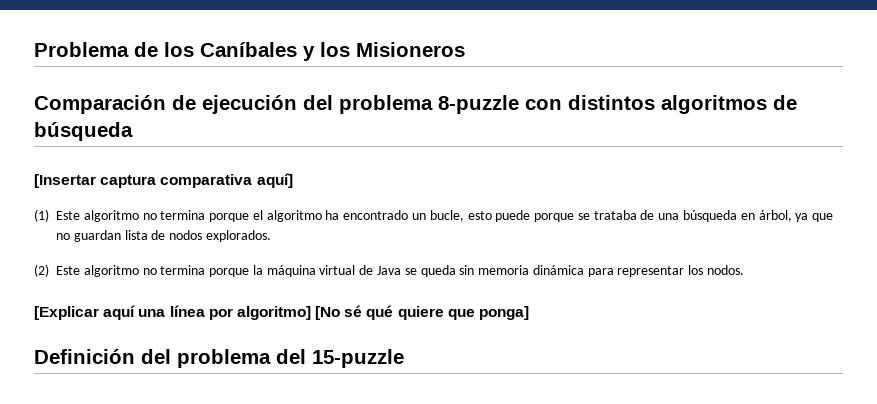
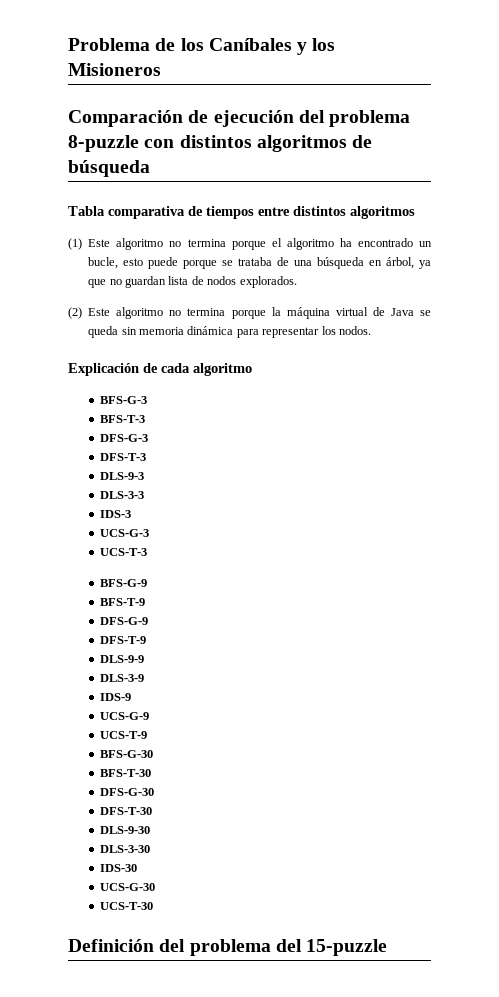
[34,173,293,188] [Insertar captura comparativa aquí] -> [68,206,415,219] Tabla comparativa de tiempos entre distintos algoritmos
[34,305,530,320] [Explicar aquí una línea por algoritmo] [No sé qué quiere que ponga] -> [68,363,252,376] [99,396,147,404] [99,415,145,423] [99,434,148,442] [99,453,146,461] [99,472,144,480] [99,491,144,499] [99,510,131,518] [99,529,149,537] [99,548,147,556] [99,579,147,587] [99,598,145,606] [99,617,148,625] [99,636,146,644] [99,655,144,663] [99,674,144,682] [99,693,131,701] [99,712,149,720] [99,731,147,739] [99,750,153,758] [99,769,151,777] [99,788,154,796] [99,807,152,815] [99,826,150,834] [99,845,150,853] [99,864,137,872] [99,883,155,891] [99,902,153,910] Explicación de cada algoritmo // BFS-G-3 // BFS-T-3 // DFS-G-3 // DFS-T-3 // DLS-9-3 // DLS-3-3 // IDS-3 // UCS-G-3 // UCS-T-3 // BFS-G-9 // BFS-T-9 // DFS-G-9 // DFS-T-9 // DLS-9-9 // DLS-3-9 // IDS-9 // UCS-G-9 // UCS-T-9 // BFS-G-30 // BFS-T-30 // DFS-G-30 // DFS-T-30 // DLS-9-30 // DLS-3-30 // IDS-30 // UCS-G-30 // UCS-T-30

